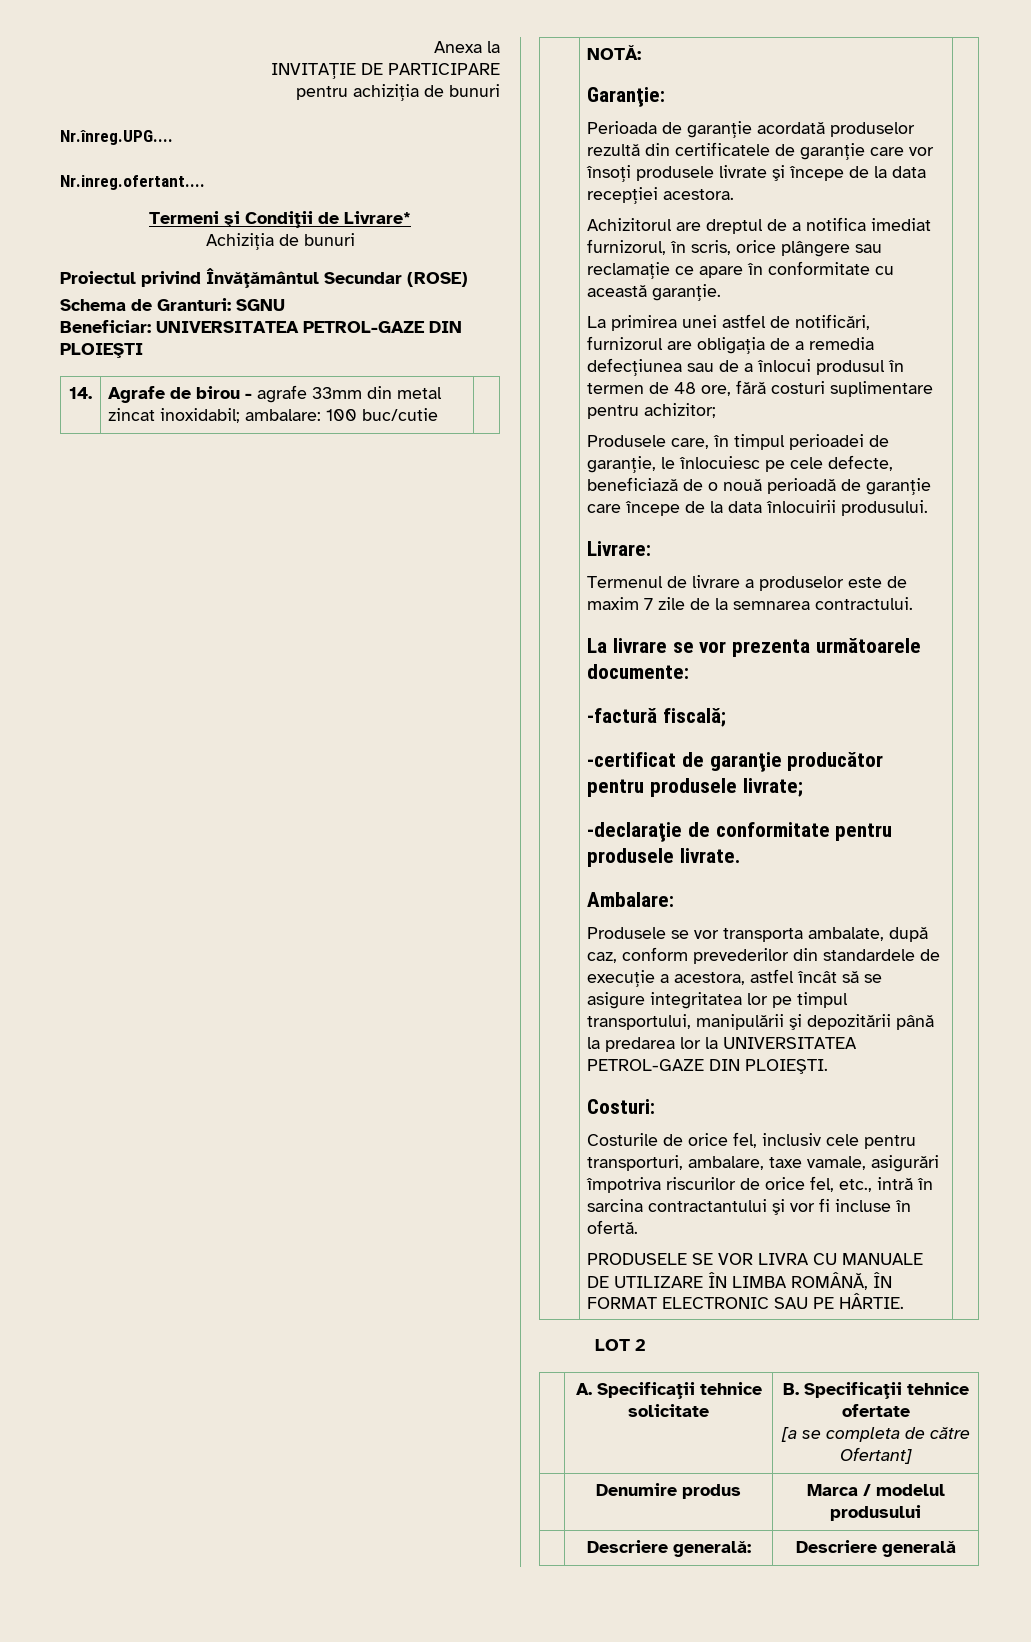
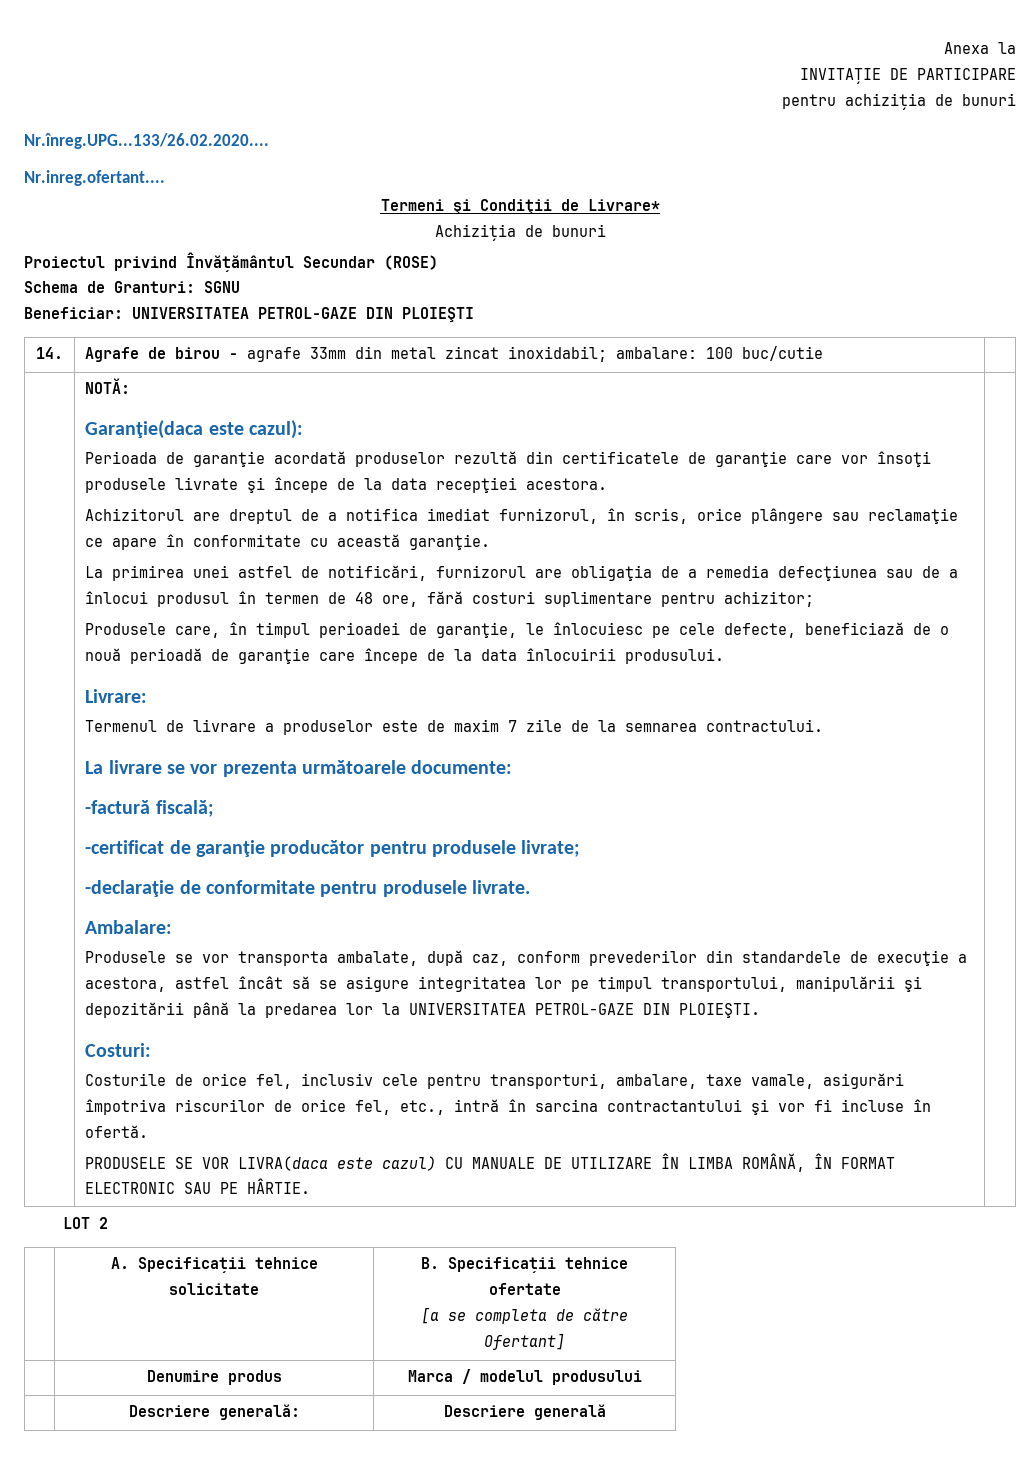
[60,130,173,145] Nr.înreg.UPG.... -> [24,133,269,149] Nr.înreg.UPG...133/26.02.2020....
[587,87,666,107] Garanţie: -> [85,420,303,439] Garanţie(daca este cazul):
[758,1253,810,1265] LIVRA -> [238,1156,437,1171] LIVRA(daca este cazul)

